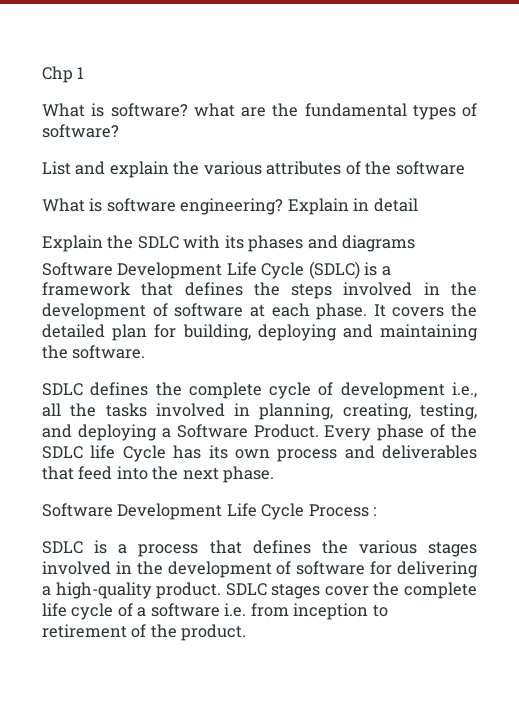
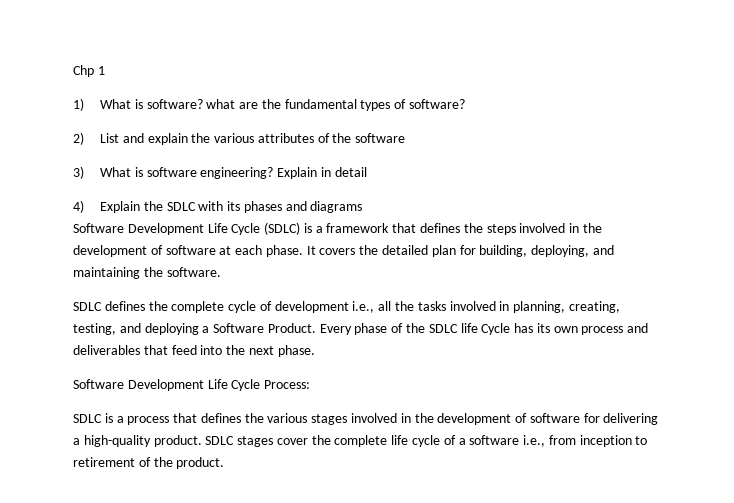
(85, 73) none -> [73,98,84,111] 1)
(119, 131) none -> [73,132,84,145] 2)
(465, 168) none -> [73,166,84,179] 3)
(418, 205) none -> [73,200,84,213] 4)
[257,324,337,341] deploying -> [531,245,590,257] deploying,
[308,504,377,517] Process : -> [264,380,311,389] Process:
[224,603,247,617] i.e. -> [523,435,546,447] i.e.,

